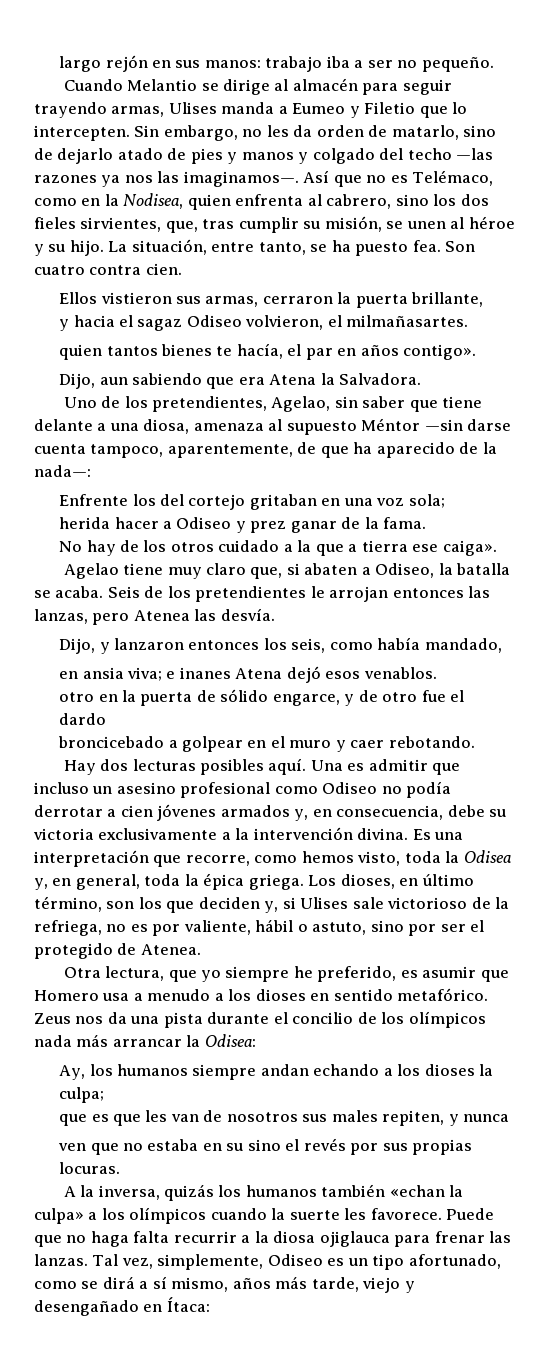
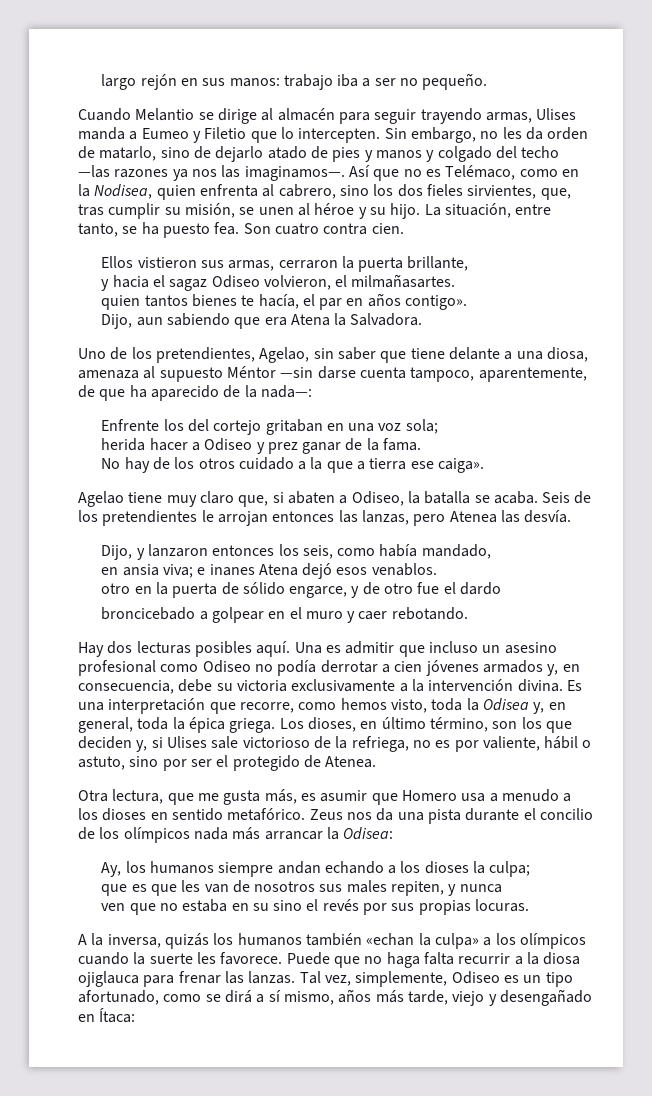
[200,966,397,982] yo siempre he preferido, -> [197,789,297,805] me gusta más,

